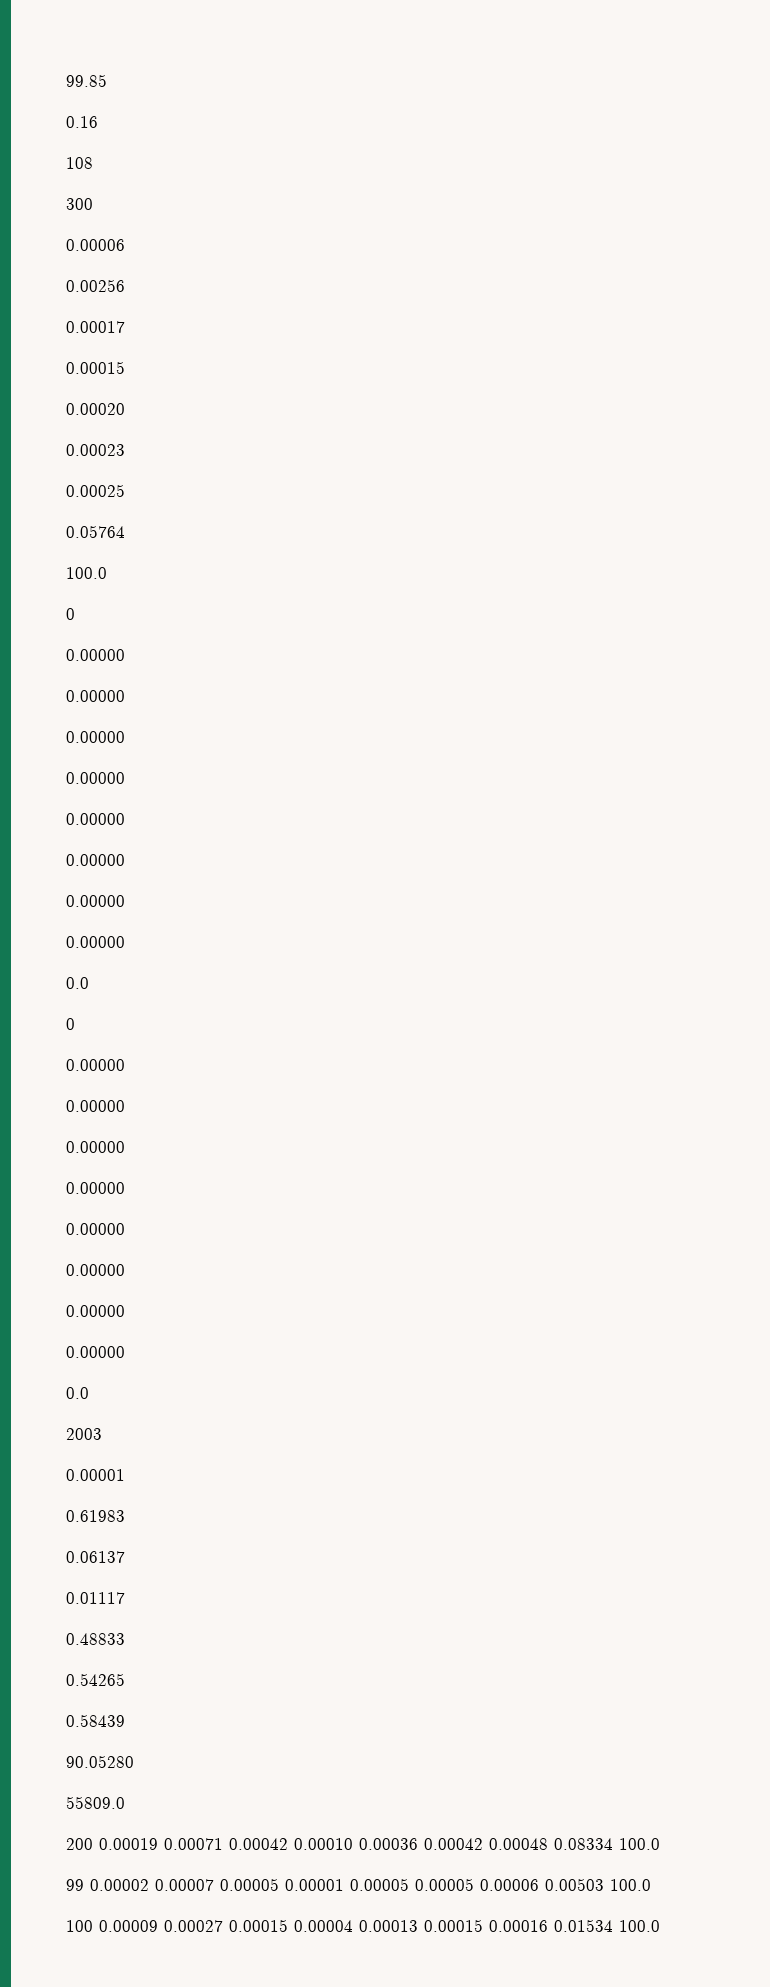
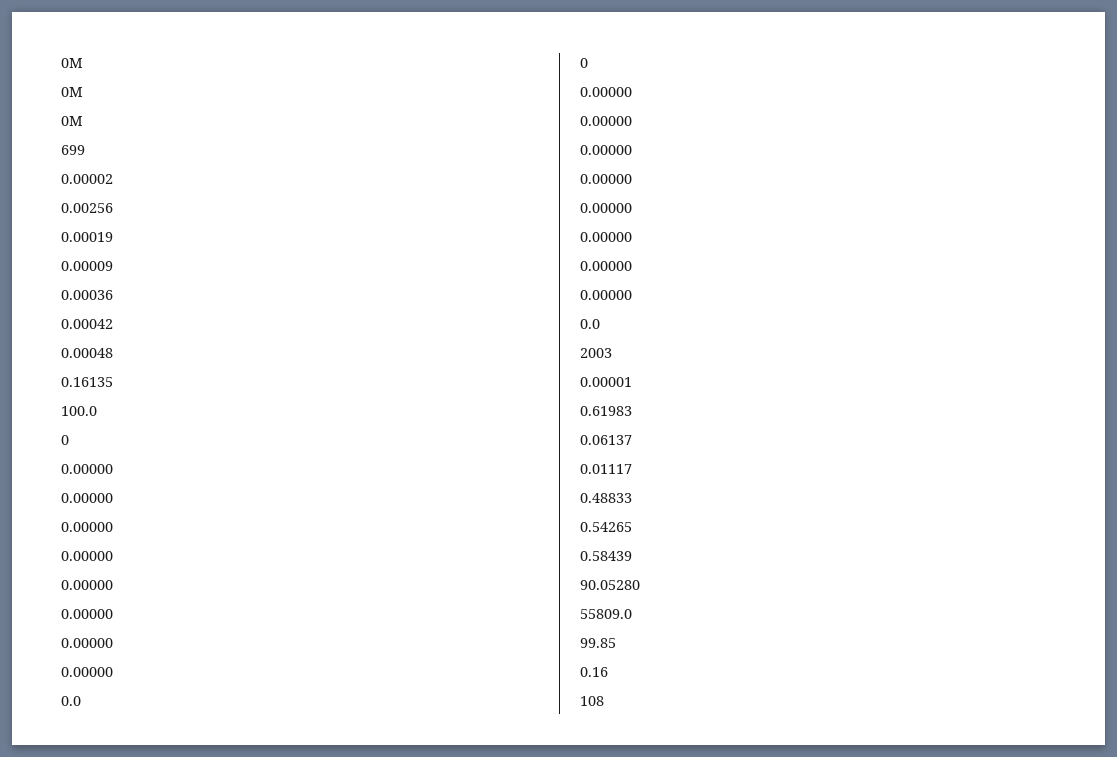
[66,74,107,87] [66,116,98,128] [66,157,93,169] [66,198,93,210] [66,239,125,251] [66,279,125,292] [66,321,125,333] [66,361,125,374] [66,403,125,415] [66,444,125,456] [66,484,125,497] [66,525,125,538] 99.85 // 0.16 // 108 // 300 // 0.00006 // 0.00256 // 0.00017 // 0.00015 // 0.00020 // 0.00023 // 0.00025 // 0.05764 -> [61,58,83,68] [61,87,83,97] [61,116,83,126] [61,145,85,155] [61,174,113,184] [61,203,113,213] [61,232,113,242] [61,261,113,271] [61,290,113,300] [61,319,113,329] [61,348,113,358] [61,377,113,387] 0M // 0M // 0M // 699 // 0.00002 // 0.00256 // 0.00019 // 0.00009 // 0.00036 // 0.00042 // 0.00048 // 0.16135
[66,1838,660,1850] [66,1878,651,1891] [66,1919,660,1932] 200 0.00019 0.00071 0.00042 0.00010 0.00036 0.00042 0.00048 0.08334 100.0 // 99 0.00002 0.00007 0.00005 0.00001 0.00005 0.00005 0.00006 0.00503 100.0 // 100 0.00009 0.00027 0.00015 0.00004 0.00013 0.00015 0.00016 0.01534 100.0 -> [580,638,616,648] [580,667,608,677] [580,696,604,706] 99.85 // 0.16 // 108

